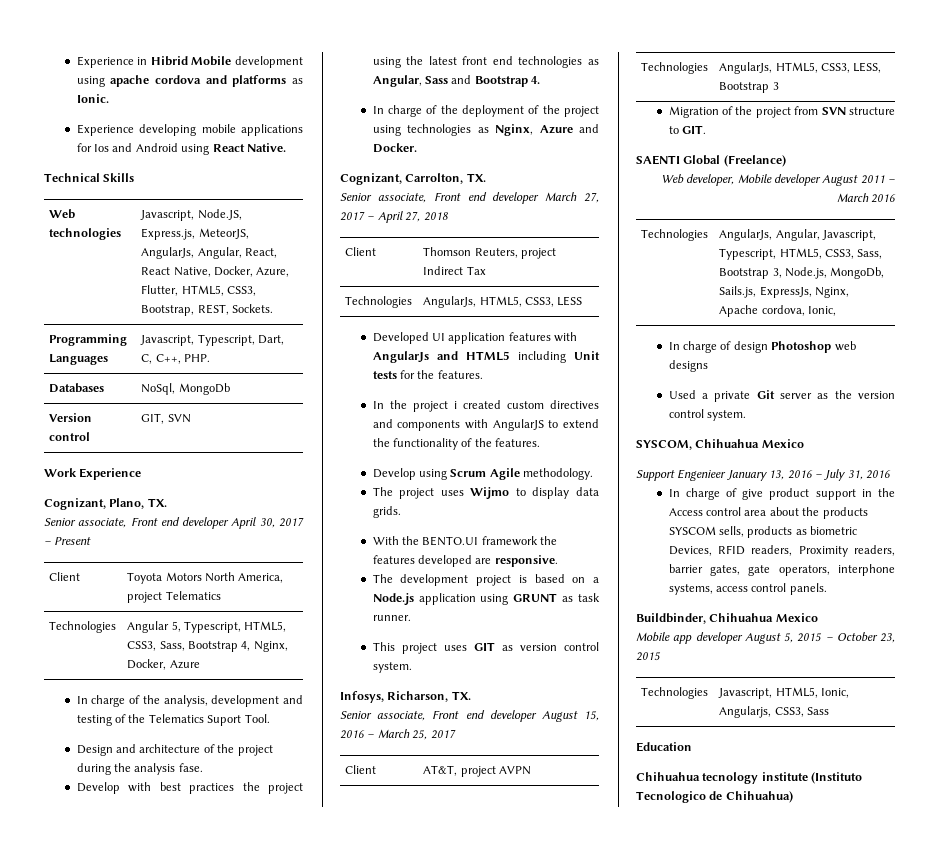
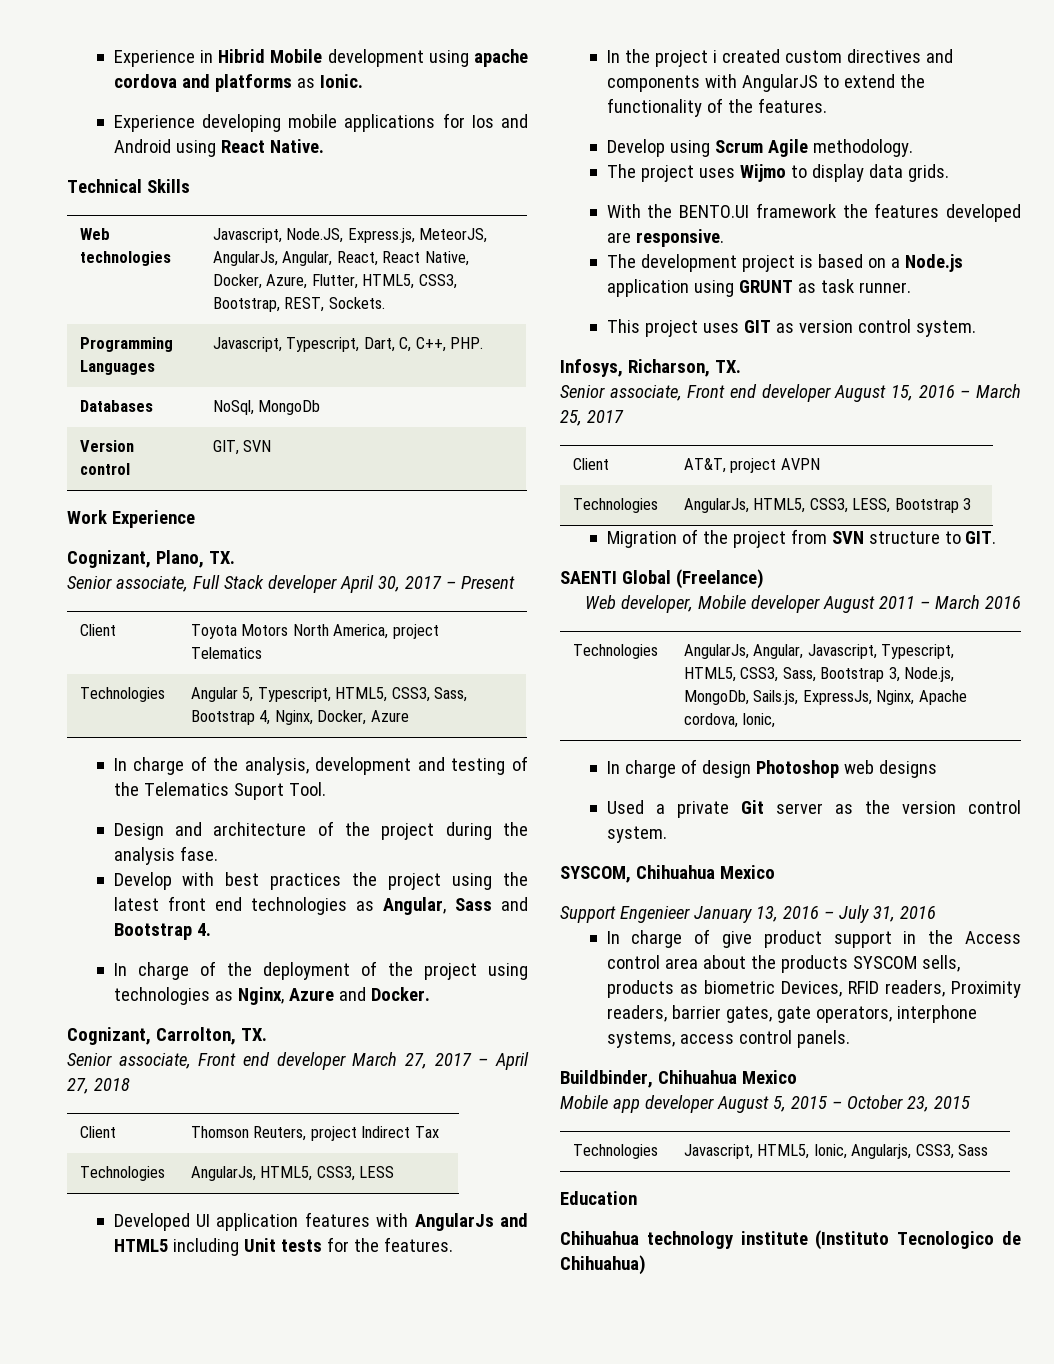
[130,517,180,526] Front end -> [192,575,264,589] Full Stack
[702,772,759,784] tecnology -> [646,1231,733,1249] technology

